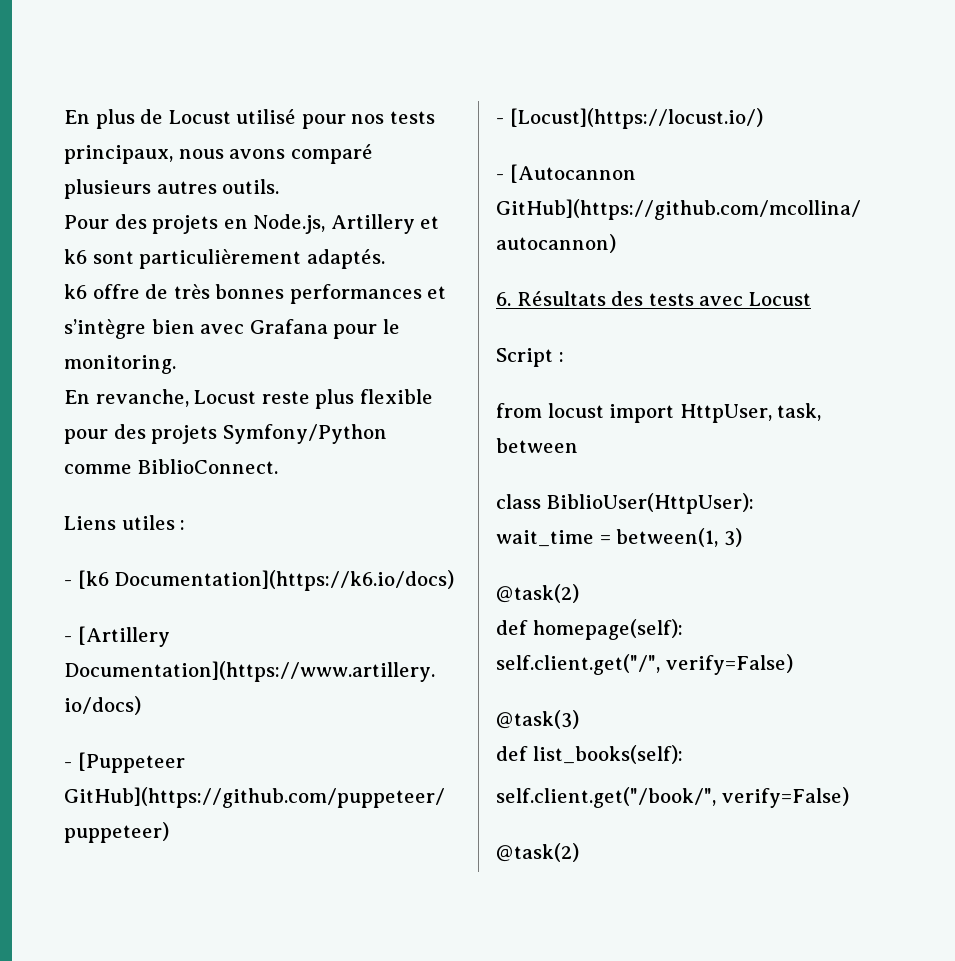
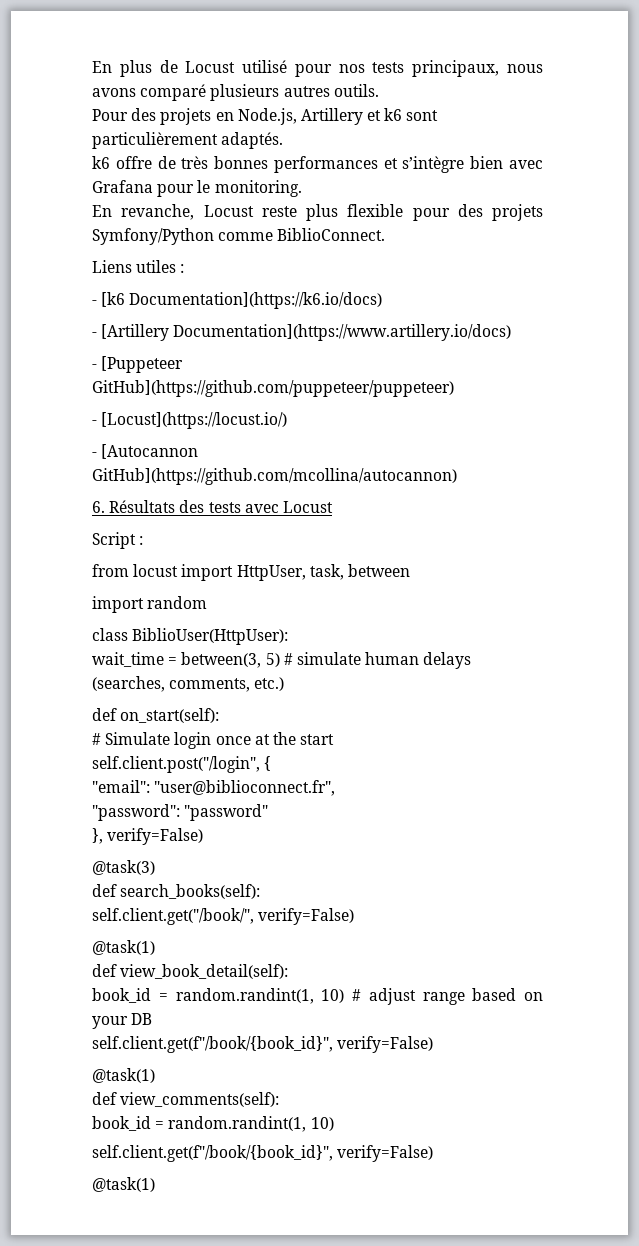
(578, 445) none -> [92,596,208,613] // import random
[616,528,742,547] [496,584,579,603] [496,619,683,640] [496,654,660,675] between(1, 3) // @task(2) // def homepage(self): // self.client.get("/", -> [181,652,472,669] [92,676,285,692] [92,708,220,723] [92,732,335,749] [92,756,272,773] [92,780,336,796] [92,804,269,821] [92,828,103,844] between(3, 5) # simulate human delays (searches, comments, etc.) // def on_start(self): // # Simulate login once at the start // self.client.post("/login", { // "email": "user@biblioconnect.fr", // "password": "password" // },
[532,745,683,764] list_books(self): -> [120,884,261,899] search_books(self):
[496,843,579,862] @task(2) -> [92,940,155,955] [92,964,289,979] [92,988,543,1005] [92,1013,153,1029] [92,1036,434,1053] [92,1068,155,1083] [92,1092,280,1107] [92,1116,334,1132] [92,1145,434,1162] [92,1177,155,1192] @task(1) // def view_book_detail(self): // book_id = random.randint(1, 10) # adjust range based on your DB // self.client.get(f"/book/{book_id}", verify=False) // @task(1) // def view_comments(self): // book_id = random.randint(1, 10) // self.client.get(f"/book/{book_id}", verify=False) // @task(1)

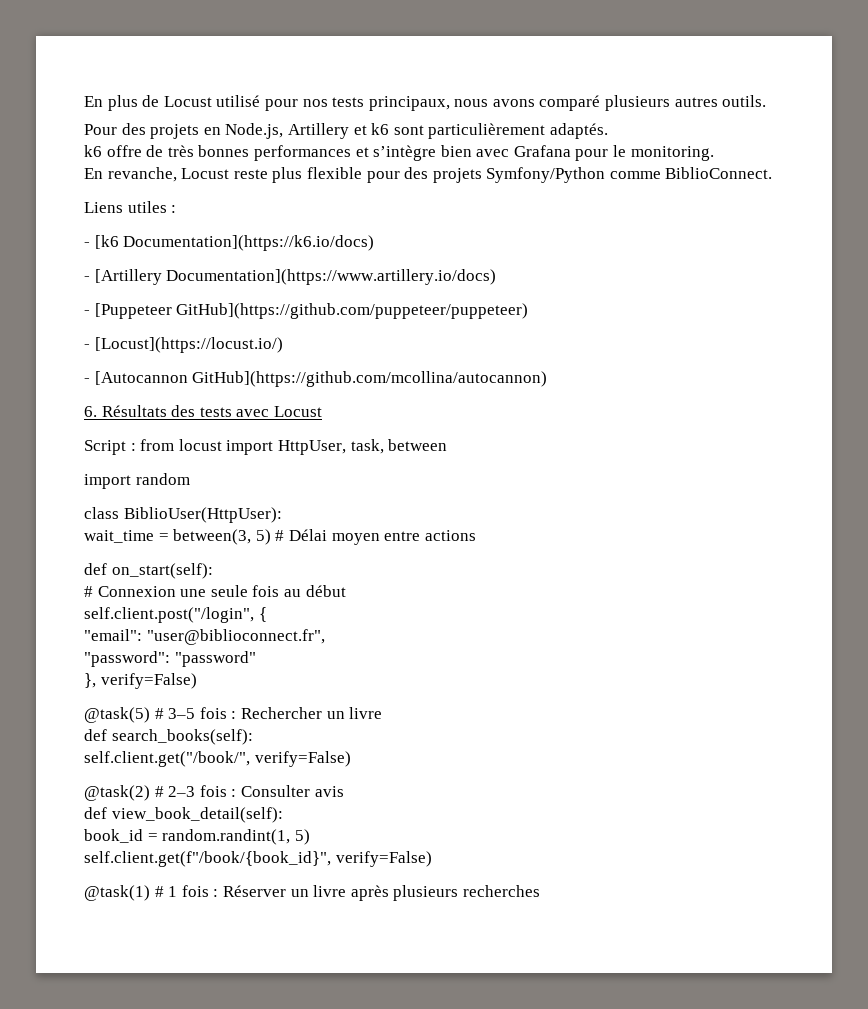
(144, 540) // -> (136, 447) none
[296,652,472,669] [92,676,285,692] [92,708,220,723] [92,732,335,749] simulate human delays (searches, comments, etc.) // def on_start(self): // # Simulate login once at the start -> [288,529,476,545] [84,563,213,579] [84,585,346,597] Délai moyen entre actions // def on_start(self): // # Connexion une seule fois au début
[92,860,155,875] [92,884,261,899] [92,908,355,925] [92,940,155,955] @task(3) // def search_books(self): // self.client.get("/book/", verify=False) // @task(1) -> [84,707,383,723] [84,729,253,745] [84,751,351,767] [84,785,344,801] @task(5) # 3–5 fois : Rechercher un livre // def search_books(self): // self.client.get("/book/", verify=False) // @task(2) # 2–3 fois : Consulter avis
[321,988,543,1005] [92,1013,153,1029] [92,1036,434,1053] [92,1068,155,1083] [92,1092,280,1107] [92,1116,334,1132] [92,1145,434,1162] [92,1177,155,1192] 10) # adjust range based on your DB // self.client.get(f"/book/{book_id}", verify=False) // @task(1) // def view_comments(self): // book_id = random.randint(1, 10) // self.client.get(f"/book/{book_id}", verify=False) // @task(1) -> [294,829,310,845] [84,851,432,867] [84,885,540,901] 5) // self.client.get(f"/book/{book_id}", verify=False) // @task(1) # 1 fois : Réserver un livre après plusieurs recherches

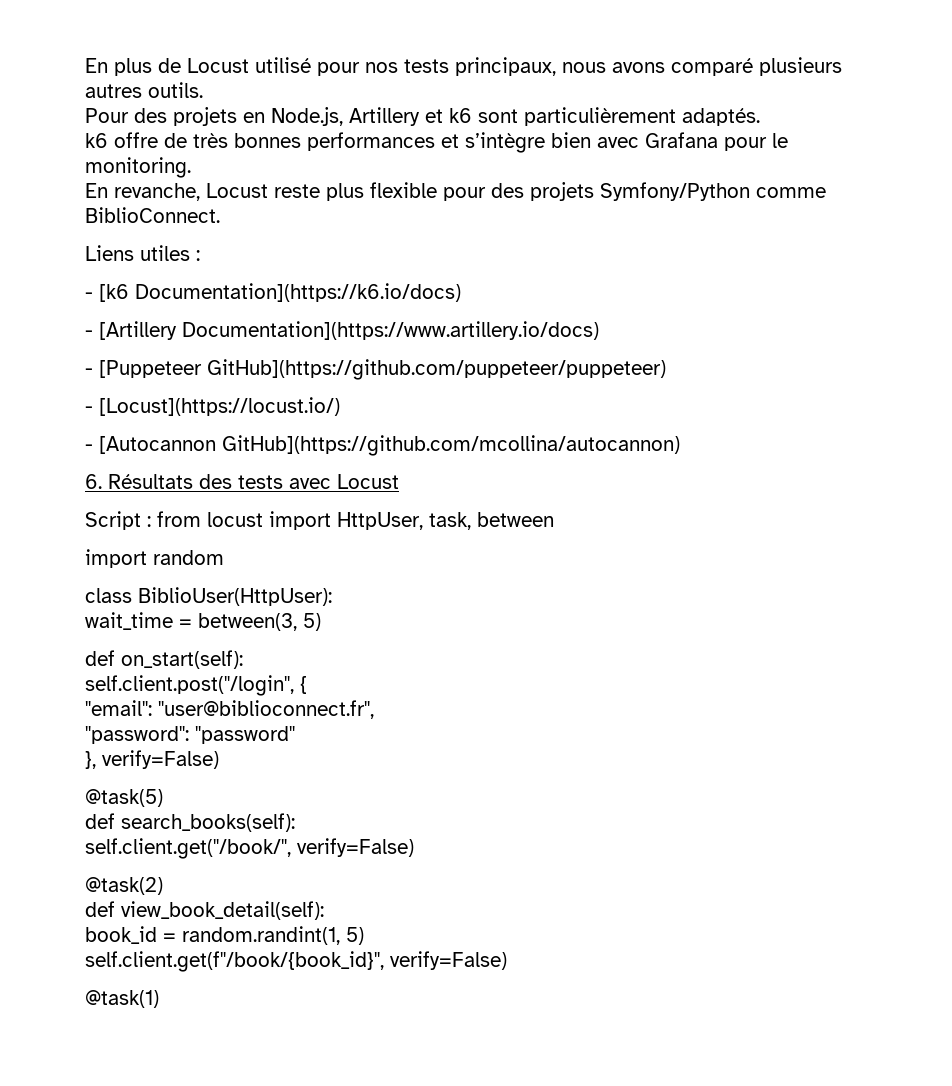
[275,529,476,545] [84,563,213,579] [84,585,346,597] # Délai moyen entre actions // def on_start(self): // # Connexion une seule fois au début -> [85,650,243,669] // def on_start(self):
[154,707,383,719] # 3–5 fois : Rechercher un livre -> (163, 798) none
[154,785,344,797] # 2–3 fois : Consulter avis -> (163, 886) none
[154,885,540,901] # 1 fois : Réserver un livre après plusieurs recherches -> (159, 999) none

